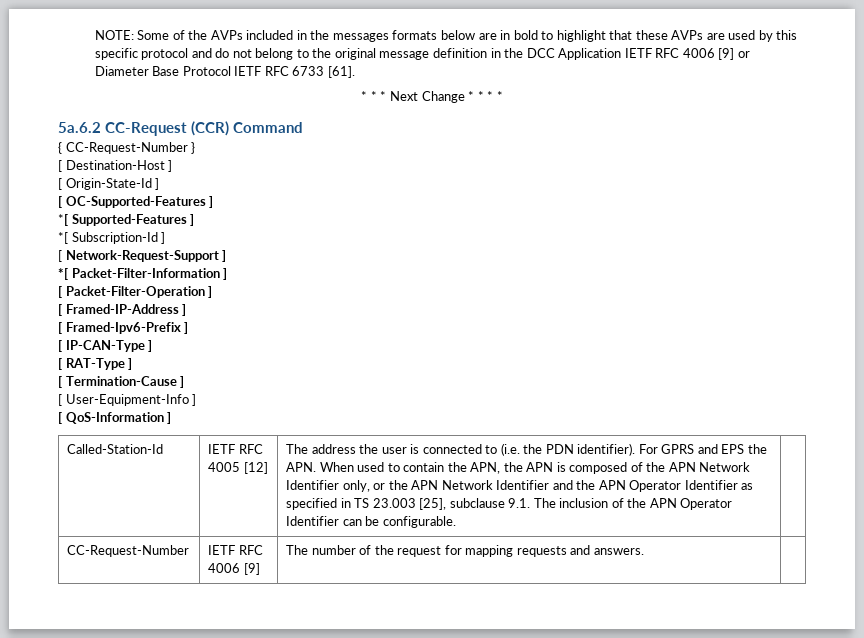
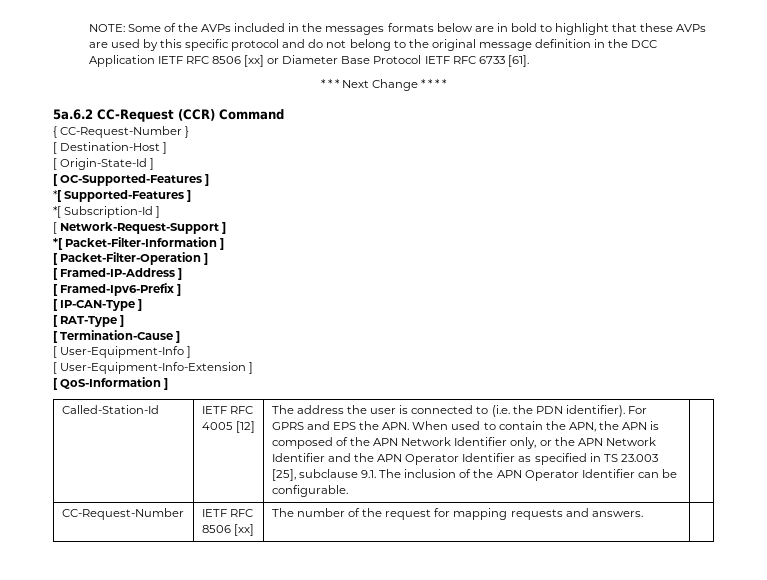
[682,48,735,60] 4006 [9] -> [211,55,264,67] 8506 [xx]
(197, 400) none -> [53,362,254,374] // [ User-Equipment-Info-Extension ]
[208,563,260,575] 4006 [9] -> [201,524,254,536] 8506 [xx]

